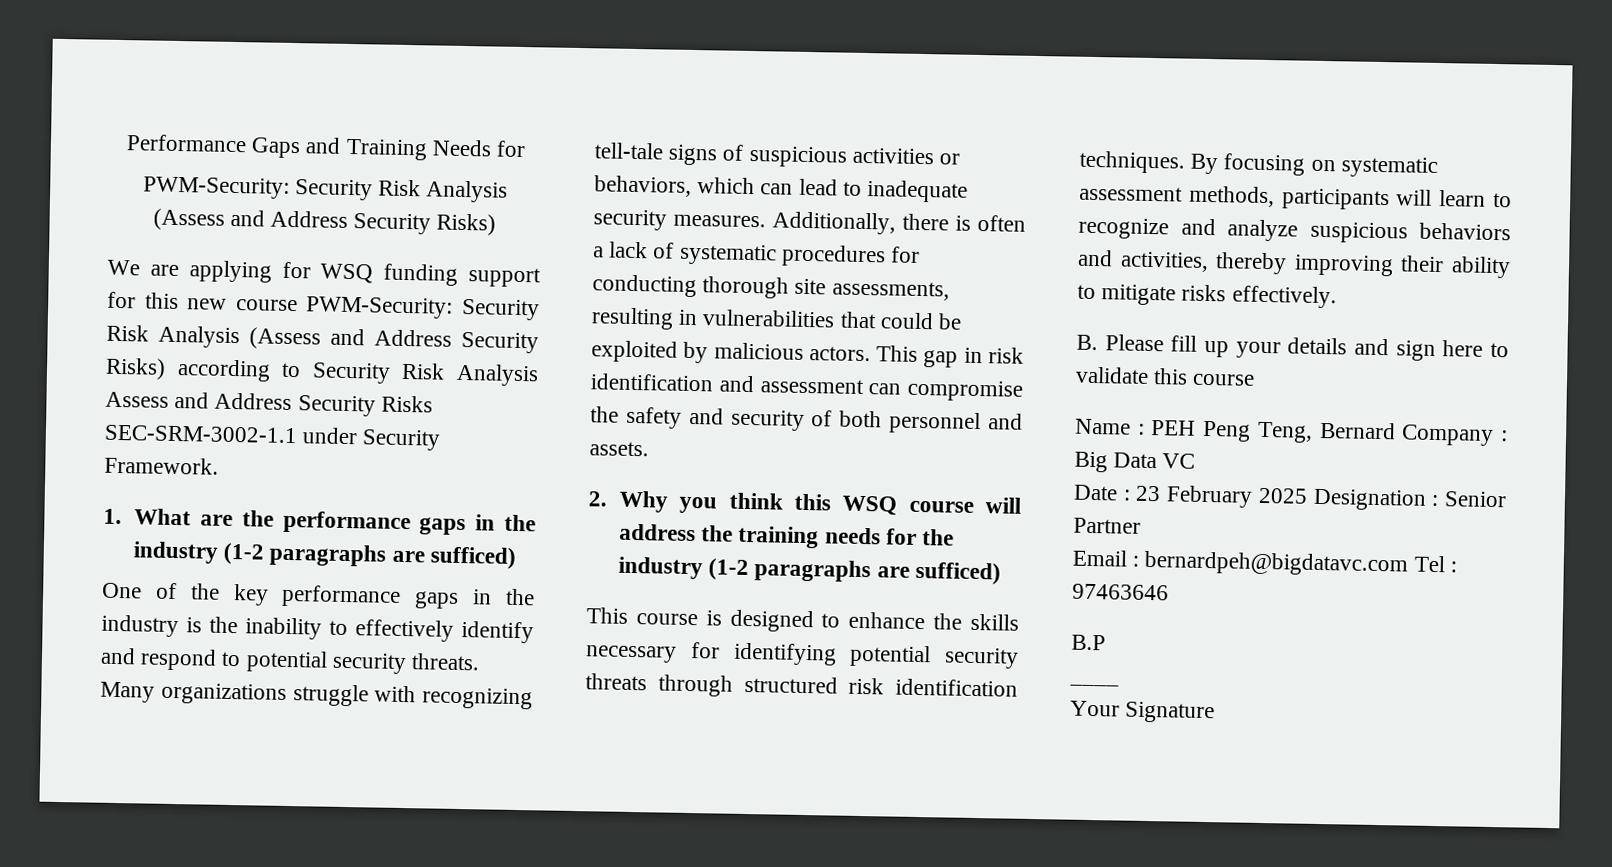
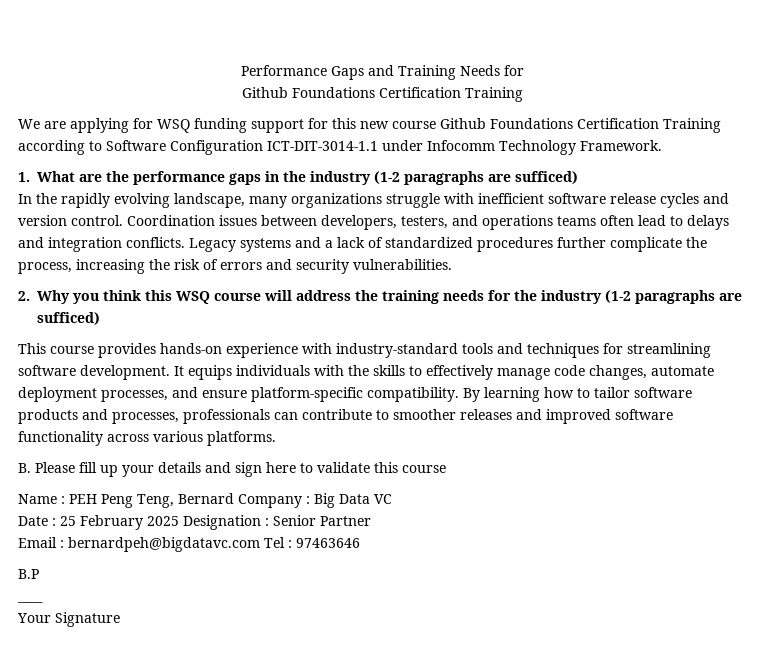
[142,176,509,203] [152,208,497,236] PWM-Security: Security Risk Analysis (Assess and Address Security Risks) -> [241,87,523,102] Github Foundations Certification Training
[305,296,540,321] [106,324,539,354] [105,357,539,387] [105,391,433,417] [104,424,441,451] PWM-Security: Security Risk Analysis (Assess and Address Security Risks) according to Security Risk Analysis Assess and Address Security Risks SEC-SRM-3002-1.1 under Security -> [440,118,721,133] [18,140,576,155] Github Foundations Certification Training according to Software Configuration ICT-DIT-3014-1.1 under Infocomm Technology
[102,582,535,609] [101,614,534,644] [100,647,481,675] [100,681,533,710] [594,142,961,168] [594,175,969,203] [593,209,1026,235] [593,241,921,268] [592,274,950,301] [591,307,963,330] [591,340,1024,368] [590,373,1023,402] [590,406,1023,435] [589,441,649,457] One of the key performance gaps in the industry is the inability to effectively identify and respond to potential security threats. Many organizations struggle with recognizing tell-tale signs of suspicious activities or behaviors, which can lead to inadequate security measures. Additionally, there is often a lack of systematic procedures for conducting thorough site assessments, resulting in vulnerabilities that could be exploited by malicious actors. This gap in risk identification and assessment can compromise the safety and security of both personnel and assets. -> [18,193,729,208] [18,215,729,230] [18,237,707,252] [18,259,452,274] In the rapidly evolving landscape, many organizations struggle with inefficient software release cycles and version control. Coordination issues between developers, testers, and operations teams often lead to delays and integration conflicts. Legacy systems and a lack of standardized procedures further complicate the process, increasing the risk of errors and security vulnerabilities.
[705,609,1019,633] [585,642,1019,669] [585,673,1018,697] [1079,150,1438,178] [1079,185,1512,211] [1078,217,1511,244] [1077,249,1511,279] [1077,284,1337,309] is designed to enhance the skills necessary for identifying potential security threats through structured risk identification techniques. By focusing on systematic assessment methods, participants will learn to recognize and analyze suspicious behaviors and activities, thereby improving their ability to mitigate risks effectively. -> [98,343,711,358] [18,365,714,380] [18,387,692,402] [18,409,673,424] [18,431,276,446] provides hands-on experience with industry-standard tools and techniques for streamlining software development. It equips individuals with the skills to effectively manage code changes, automate deployment processes, and ensure platform-specific compatibility. By learning how to tailor software products and processes, professionals can contribute to smoother releases and improved software functionality across various platforms.
[1135,485,1162,502] 23 -> [60,516,76,526] 25

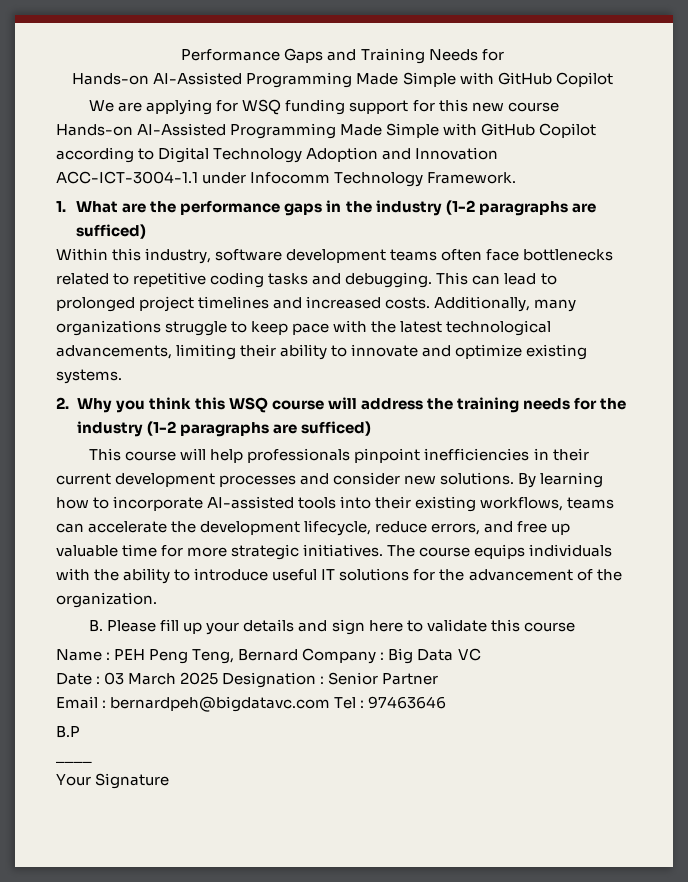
[241,87,523,102] Github Foundations Certification Training -> [72,72,613,88] Hands-on AI-Assisted Programming Made Simple with GitHub Copilot
[440,118,721,133] [18,140,378,155] Github Foundations Certification Training according to Software Configuration ICT-DIT-3014-1.1 -> [56,123,597,139] [56,147,499,163] [56,171,198,184] Hands-on AI-Assisted Programming Made Simple with GitHub Copilot according to Digital Technology Adoption and Innovation ACC-ICT-3004-1.1
[18,193,729,208] [18,215,729,230] [18,237,707,252] [18,259,452,274] In the rapidly evolving landscape, many organizations struggle with inefficient software release cycles and version control. Coordination issues between developers, testers, and operations teams often lead to delays and integration conflicts. Legacy systems and a lack of standardized procedures further complicate the process, increasing the risk of errors and security vulnerabilities. -> [56,248,614,264] [56,272,557,288] [56,296,577,312] [56,320,552,336] [56,344,588,360] [56,369,122,384] Within this industry, software development teams often face bottlenecks related to repetitive coding tasks and debugging. This can lead to prolonged project timelines and increased costs. Additionally, many organizations struggle to keep pace with the latest technological advancements, limiting their ability to innovate and optimize existing systems.
[98,343,711,358] [18,365,714,380] [18,387,692,402] [18,409,673,424] [18,431,276,446] provides hands-on experience with industry-standard tools and techniques for streamlining software development. It equips individuals with the skills to effectively manage code changes, automate deployment processes, and ensure platform-specific compatibility. By learning how to tailor software products and processes, professionals can contribute to smoother releases and improved software functionality across various platforms. -> [180,448,589,463] [56,472,604,488] [56,496,615,512] [56,520,571,536] [56,544,613,560] [56,568,622,584] [56,592,157,608] will help professionals pinpoint inefficiencies in their current development processes and consider new solutions. By learning how to incorporate AI-assisted tools into their existing workflows, teams can accelerate the development lifecycle, reduce errors, and free up valuable time for more strategic initiatives. The course equips individuals with the ability to introduce useful IT solutions for the advancement of the organization.
[60,515,143,530] 25 February -> [104,672,177,685] 03 March

